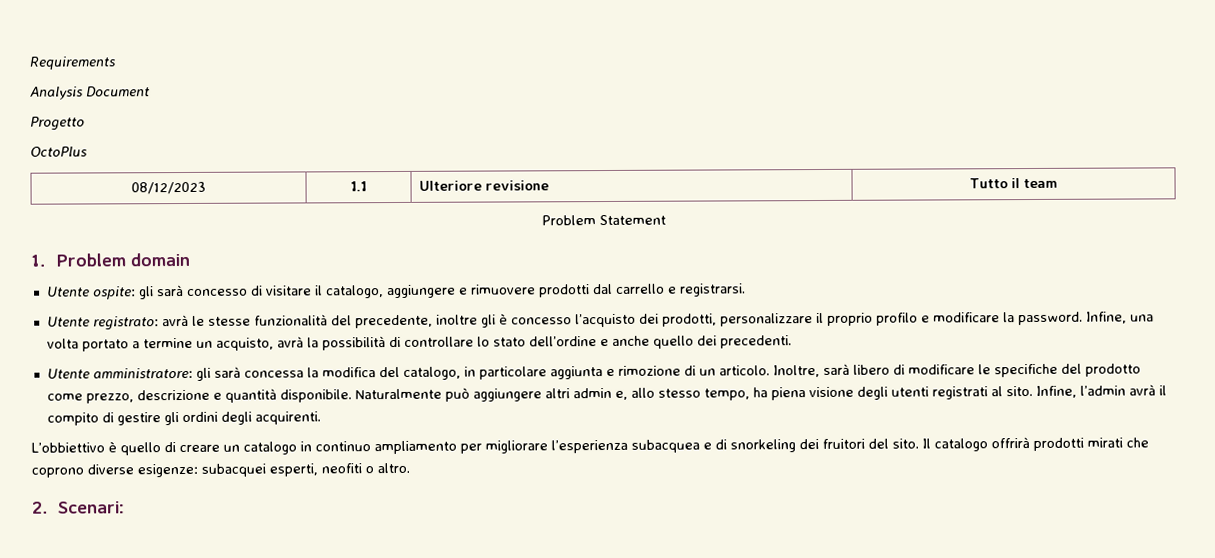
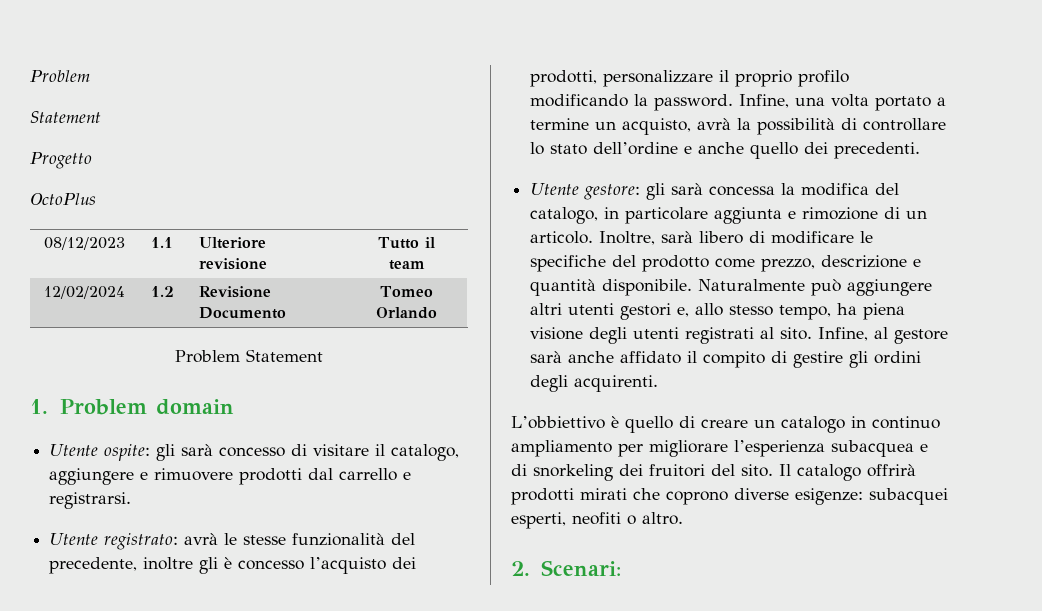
[29,56,116,70] [30,86,150,100] Requirements // Analysis Document -> [30,70,90,82] [30,111,101,123] Problem // Statement
(1058, 183) none -> [43,286,125,299] [150,286,174,297] [198,286,271,298] [198,307,286,319] [380,286,434,297] [376,307,437,319] // 12/02/2024 | 1.2 | Revisione Documento | Tomeo Orlando
[920,312,1000,323] e modificare -> [530,94,629,107] modificando
[92,367,193,379] amministratore: -> [584,184,641,200] gestore:
[572,387,612,399] admin -> [568,303,672,320] utenti gestori
[1079,384,1156,396] l’admin avrà -> [874,327,949,344] [530,351,682,364] al gestore sarà anche affidato

